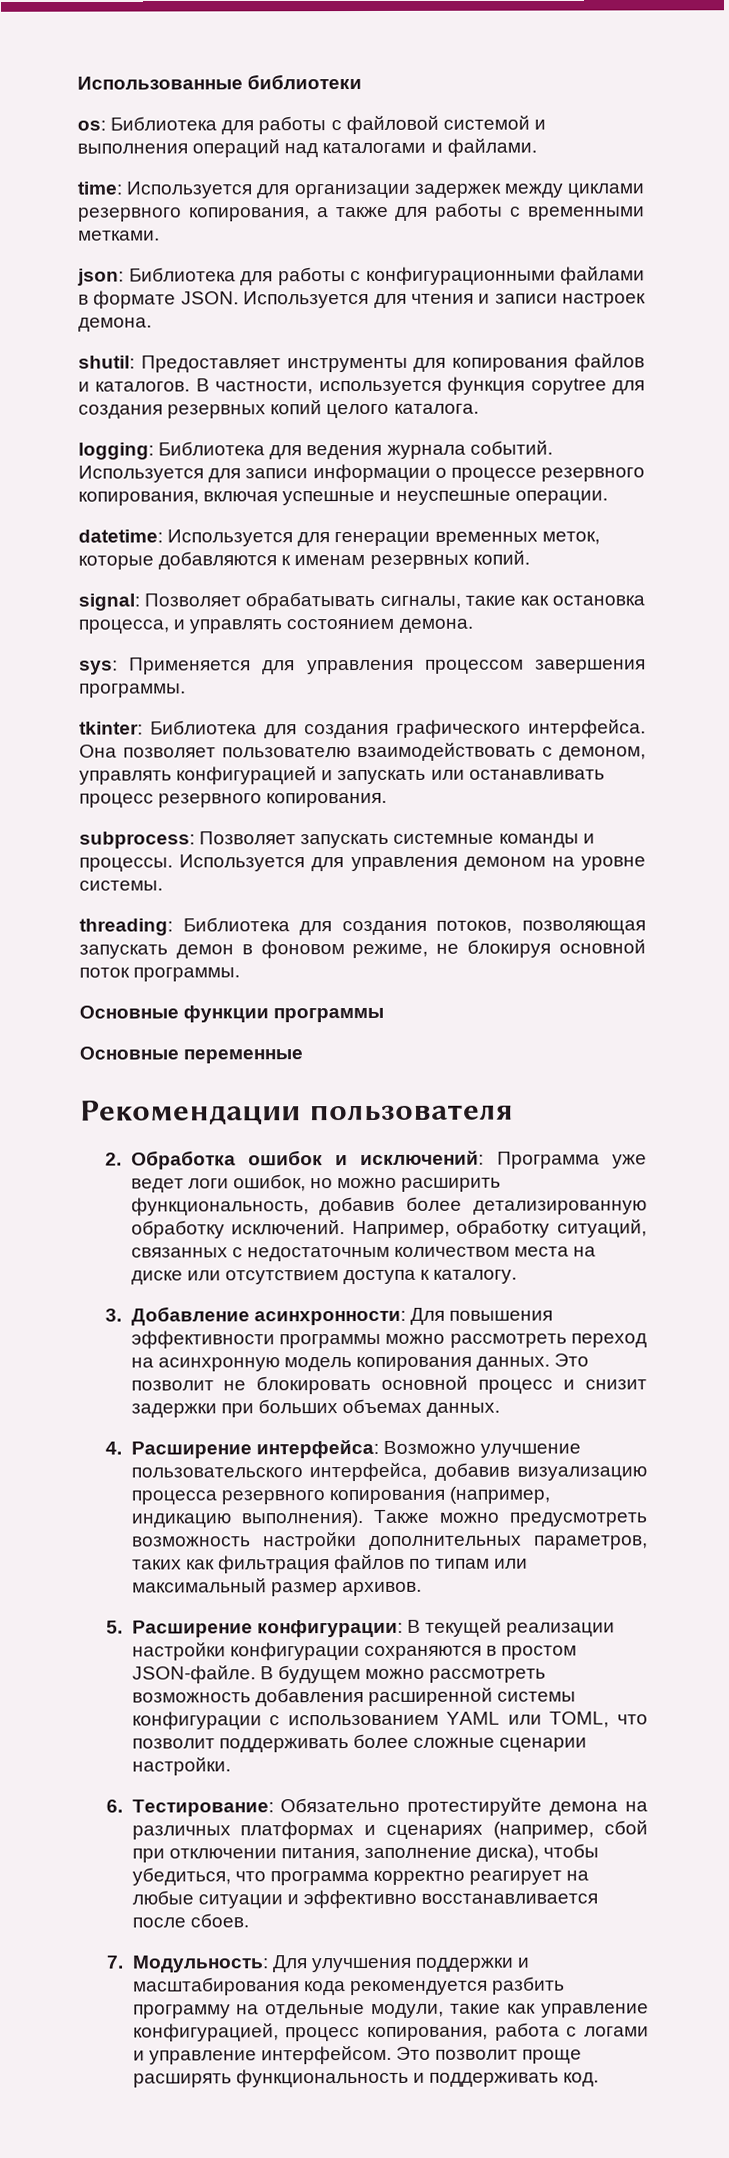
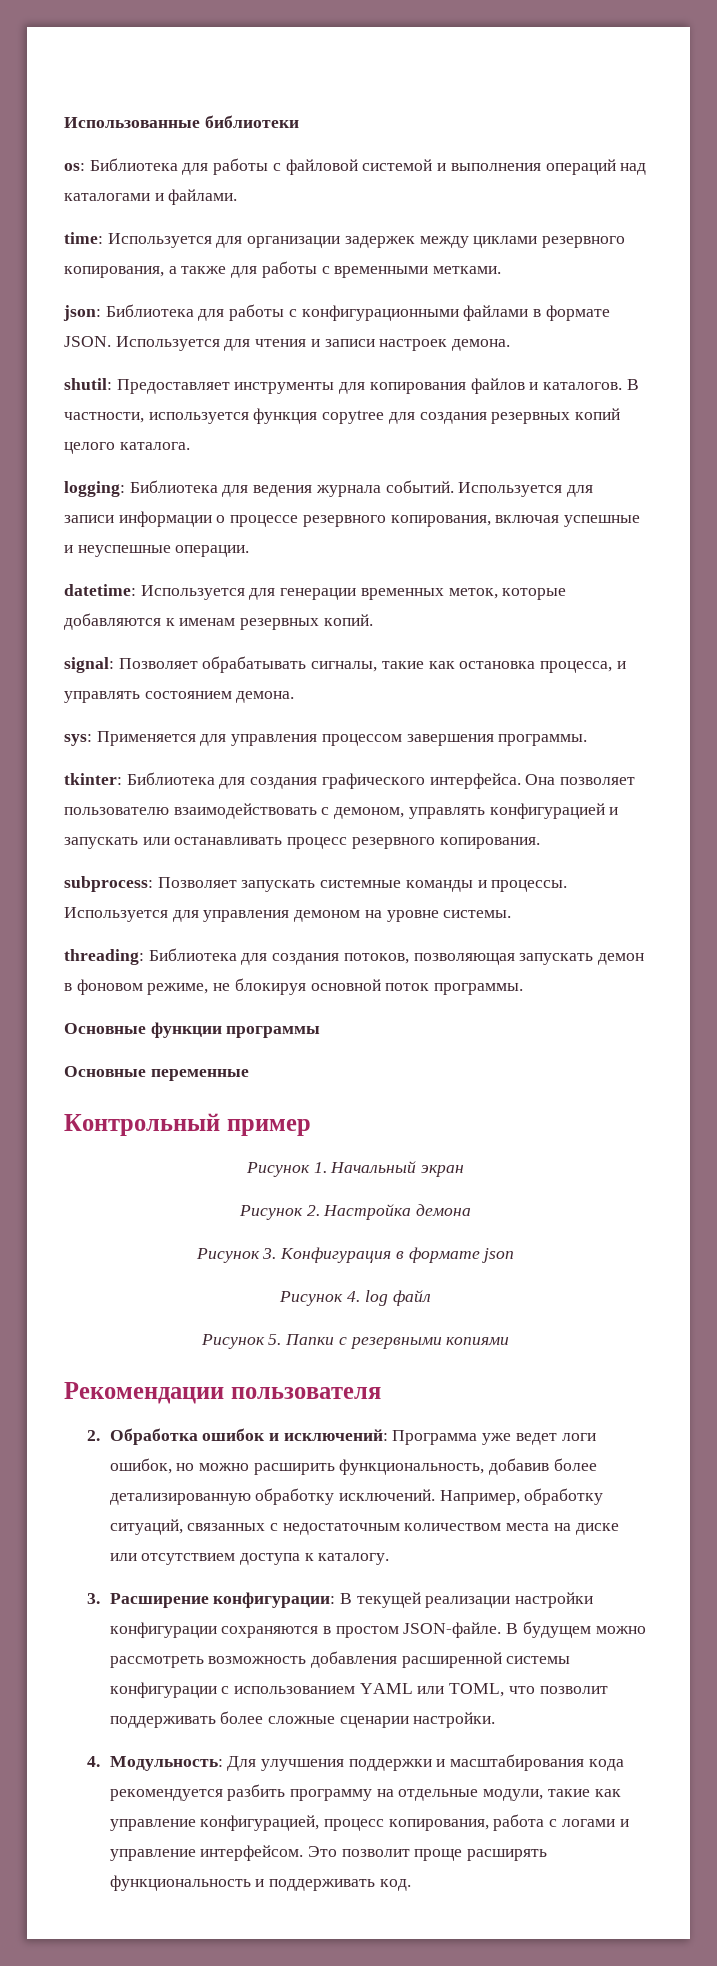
(304, 1056) none -> [64,1113,311,1136] [245,1161,465,1177] [238,1204,472,1220] [195,1247,515,1263] [279,1290,431,1306] [200,1334,510,1349] // Контрольный пример // Рисунок 1. Начальный экран // Рисунок 2. Настройка демона // Рисунок 3. Конфигурация в формате json // Рисунок 4. log файл // Рисунок 5. Папки с резервными копиями
[130,1306,553,1326] [130,1330,647,1349] [130,1353,590,1372] [130,1375,647,1395] [130,1398,501,1418] [104,1439,581,1459] [130,1462,647,1482] [130,1486,550,1505] [130,1509,648,1528] [131,1532,648,1551] [131,1554,529,1574] [131,1578,422,1597] [105,1620,123,1634] Добавление асинхронности: Для повышения эффективности программы можно рассмотреть переход на асинхронную модель копирования данных. Это позволит не блокировать основной процесс и снизит задержки при больших объемах данных. // 4. Расширение интерфейса: Возможно улучшение пользовательского интерфейса, добавив визуализацию процесса резервного копирования (например, индикацию выполнения). Также можно предусмотреть возможность настройки дополнительных параметров, таких как фильтрация файлов по типам или максимальный размер архивов. // 5. -> (100, 1598) none
[105,1797,648,1817] [131,1820,648,1840] [131,1843,600,1863] [131,1867,590,1886] [131,1889,599,1909] [131,1913,249,1928] [105,1955,124,1969] 6. Тестирование: Обязательно протестируйте демона на различных платформах и сценариях (например, сбой при отключении питания, заполнение диска), чтобы убедиться, что программа корректно реагирует на любые ситуации и эффективно восстанавливается после сбоев. // 7. -> [86,1756,100,1767] 4.

